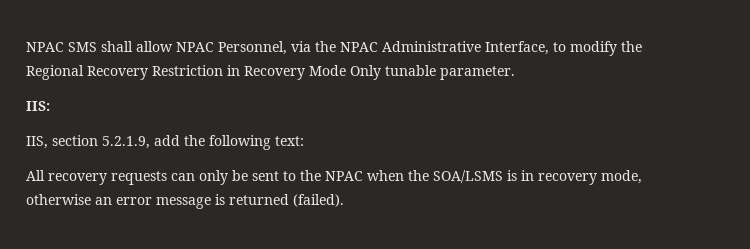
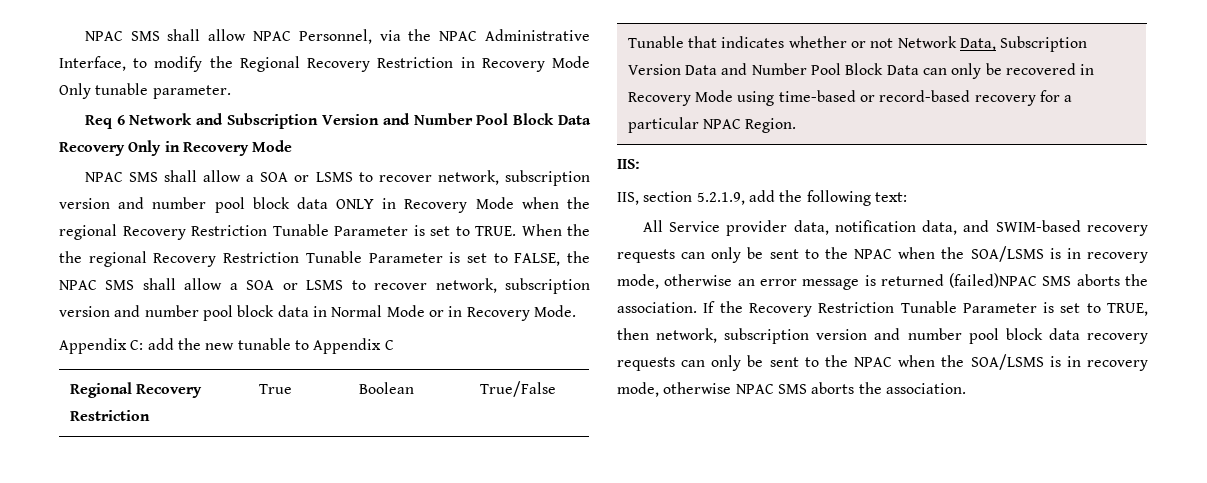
(515, 73) none -> [84,113,591,129] [59,140,293,156] [84,170,591,186] [59,197,590,213] [59,224,590,240] [59,251,590,267] [59,278,590,294] [59,305,576,321] [59,338,394,354] [69,382,202,398] [69,410,150,421] [259,384,292,394] [358,382,414,394] [479,381,556,397] [627,36,1088,52] [627,63,1095,79] [627,90,1073,106] [627,117,797,133] // Req 6 Network and Subscription Version and Number Pool Block Data Recovery Only in Recovery Mode // NPAC SMS shall allow a SOA or LSMS to recover network, subscription version and number pool block data ONLY in Recovery Mode when the regional Recovery Restriction Tunable Parameter is set to TRUE. When the the regional Recovery Restriction Tunable Parameter is set to FALSE, the NPAC SMS shall allow a SOA or LSMS to recover network, subscription version and number pool block data in Normal Mode or in Recovery Mode. // Appendix C: add the new tunable to Appendix C // Regional Recovery Restriction | True | Boolean | True/False // Tunable that indicates whether or not Network Data, Subscription Version Data and Number Pool Block Data can only be recovered in Recovery Mode using time-based or record-based recovery for a particular NPAC Region.
(45, 175) none -> [669,220,1081,236] Service provider data, notification data, and SWIM-based
[293,194,344,207] (failed). -> [949,273,1148,288] [617,301,1148,317] [617,328,1148,344] [617,354,1148,371] [617,382,966,397] (failed)NPAC SMS aborts the association. If the Recovery Restriction Tunable Parameter is set to TRUE, then network, subscription version and number pool block data recovery requests can only be sent to the NPAC when the SOA/LSMS is in recovery mode, otherwise NPAC SMS aborts the association.

